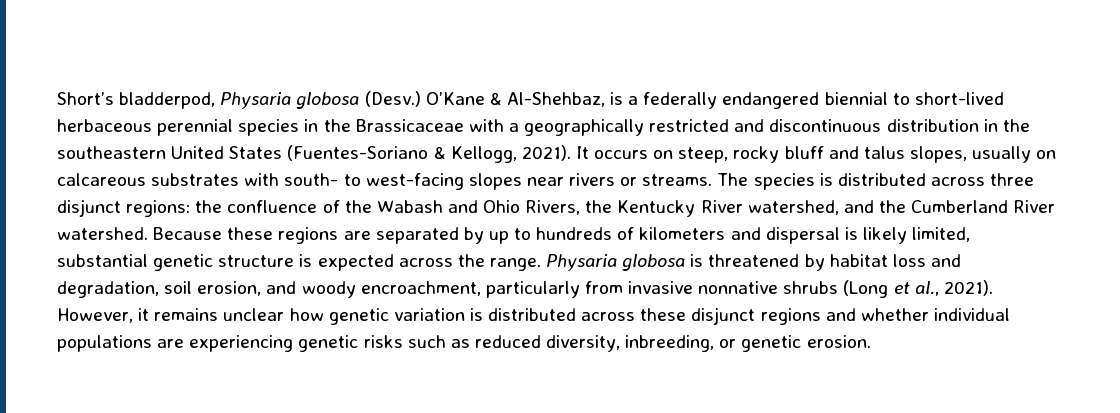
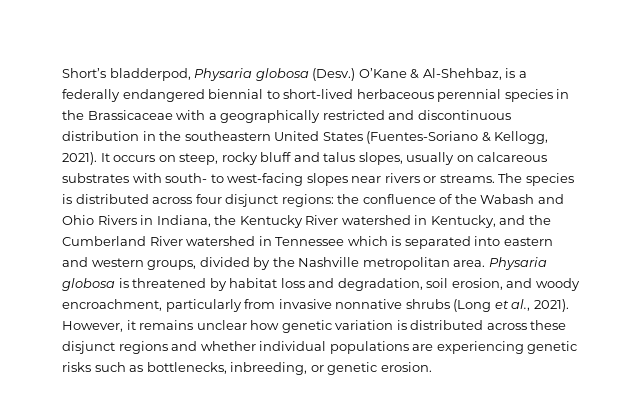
[990,173,1035,186] three -> [195,194,222,204] four
[525,200,1056,217] [57,227,971,244] [57,254,541,271] Rivers, the Kentucky River watershed, and the Cumberland River watershed. Because these regions are separated by up to hundreds of kilometers and dispersal is likely limited, substantial genetic structure is expected across the range. -> [97,215,551,228] [62,236,553,249] [62,257,486,270] Rivers in Indiana, the Kentucky River watershed in Kentucky, and the Cumberland River watershed in Tennessee which is separated into eastern and western groups, divided by the Nashville metropolitan area.
[474,335,621,352] reduced diversity, -> [146,362,227,374] bottlenecks,

